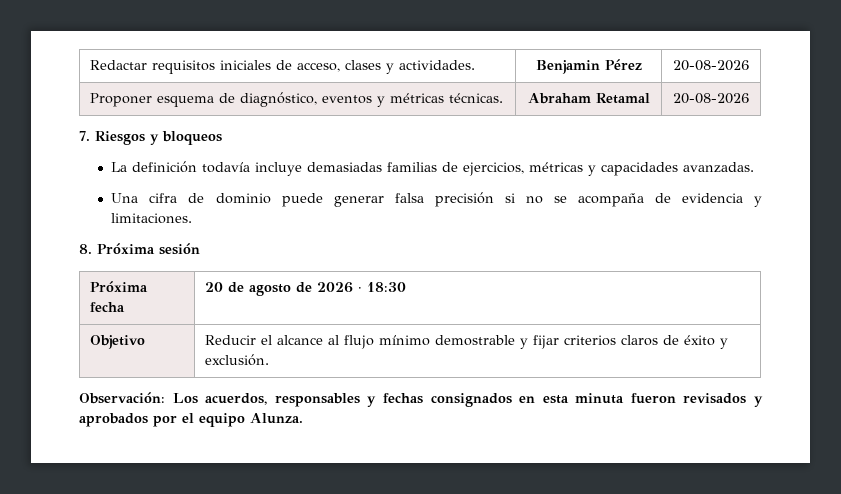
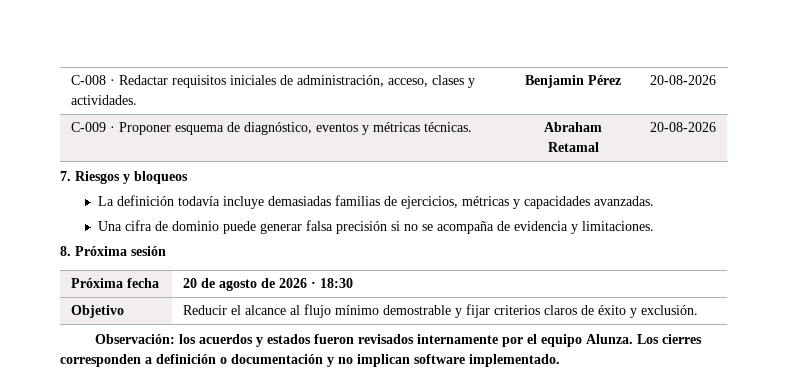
(90, 65) none -> [71,75,116,85] C-008 ·
(293, 65) none -> [297,75,385,87] administración,
(749, 65) none -> [71,122,116,132] C-009 ·
[172,393,763,407] [79,413,303,427] Los acuerdos, responsables y fechas consignados en esta minuta fueron revisados y aprobados por el equipo Alunza. -> [179,334,703,347] [60,354,560,367] los acuerdos y estados fueron revisados internamente por el equipo Alunza. Los cierres corresponden a definición o documentación y no implican software implementado.

